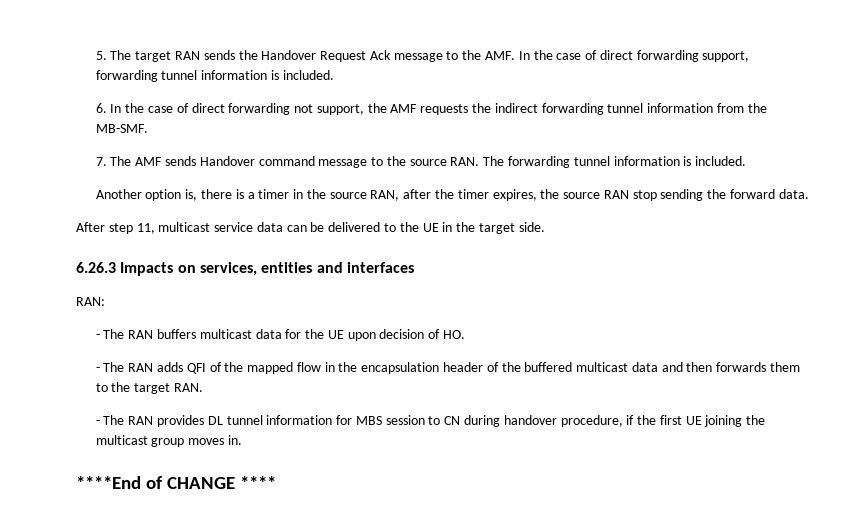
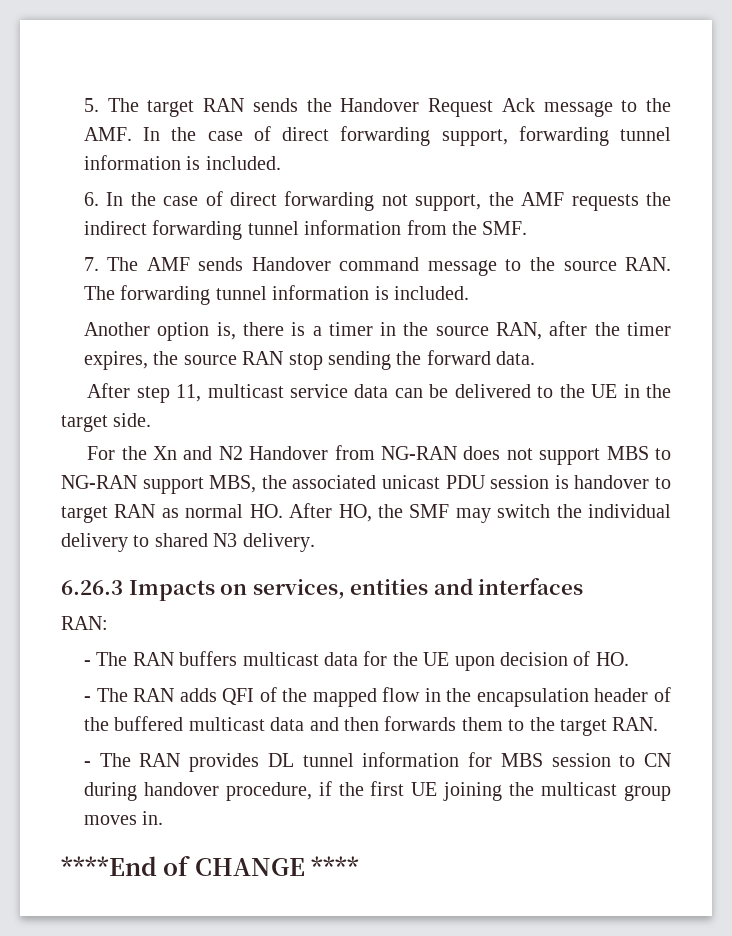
[95,124,148,133] MB-SMF. -> [482,221,528,235] SMF.
(545, 227) none -> [87,445,671,465] [61,475,672,494] [61,503,672,523] [61,533,315,552] // For the Xn and N2 Handover from NG-RAN does not support MBS to NG-RAN support MBS, the associated unicast PDU session is handover to target RAN as normal HO. After HO, the SMF may switch the individual delivery to shared N3 delivery.

